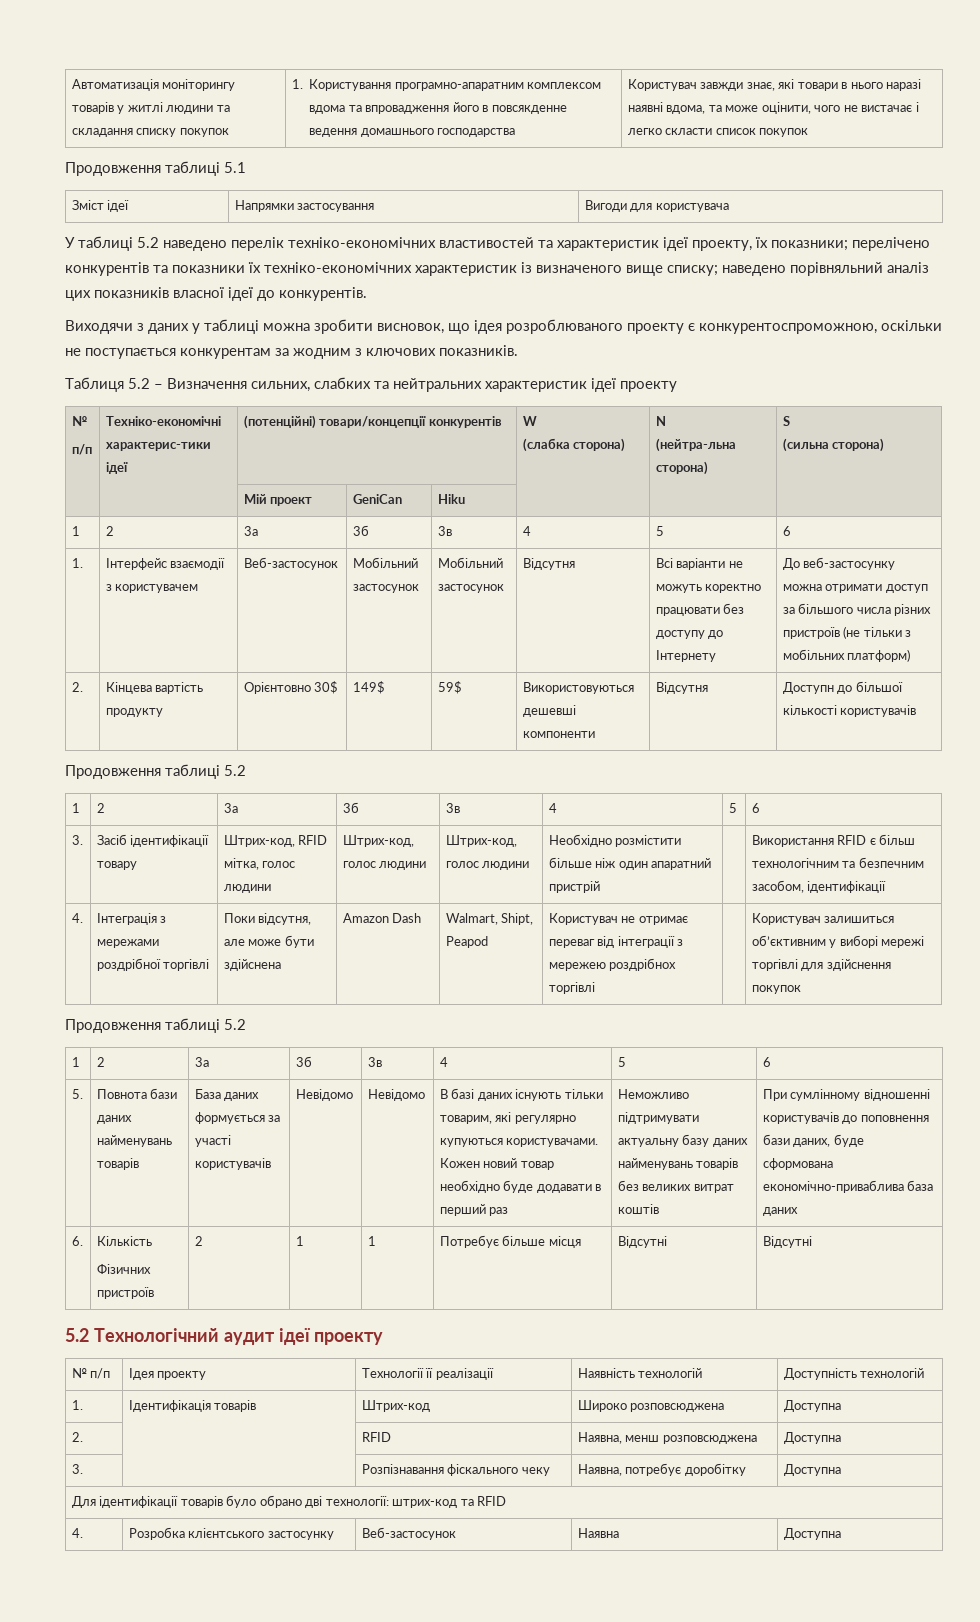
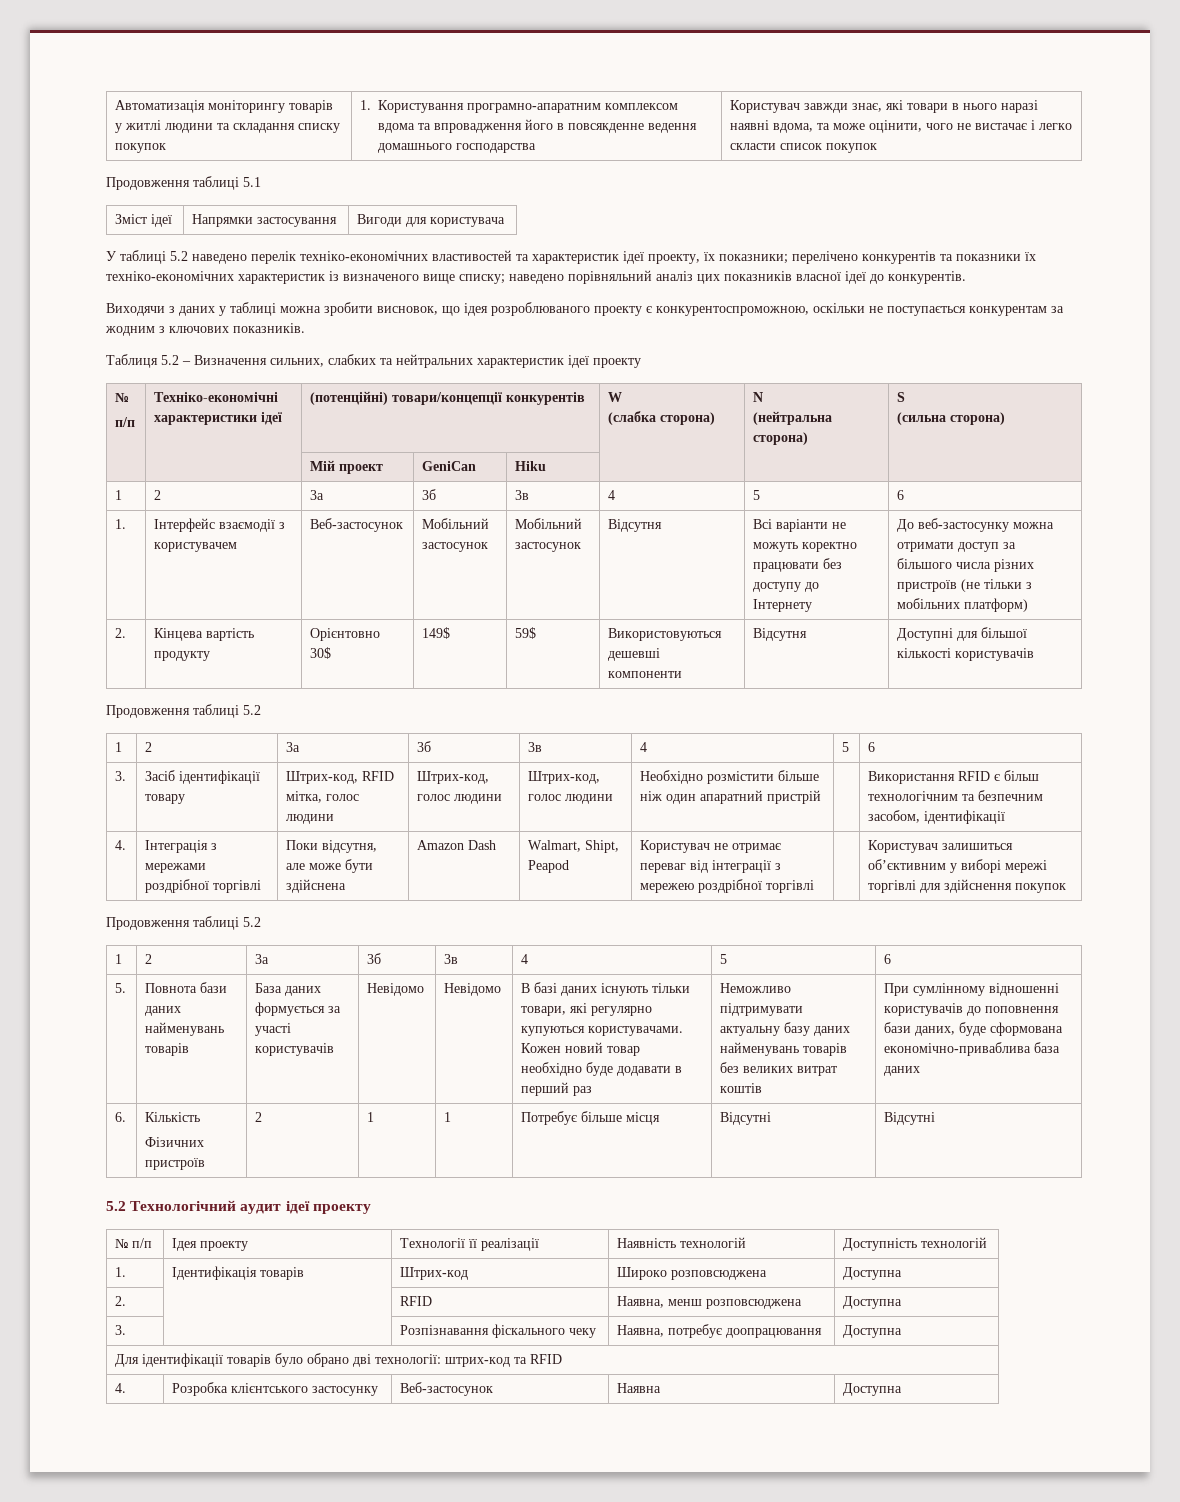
[105,442,211,451] характерис-тики -> [154,415,258,425] характеристики
[655,438,736,452] (нейтра-льна -> [753,411,833,425] (нейтральна
[782,682,853,694] Доступн до -> [897,628,979,641] Доступні для
[609,958,677,971] роздрібнох -> [698,879,763,893] роздрібної
[439,1115,492,1124] товарим, -> [521,1006,567,1016] товари,
[684,1463,746,1476] доробітку -> [726,1328,823,1338] доопрацювання

